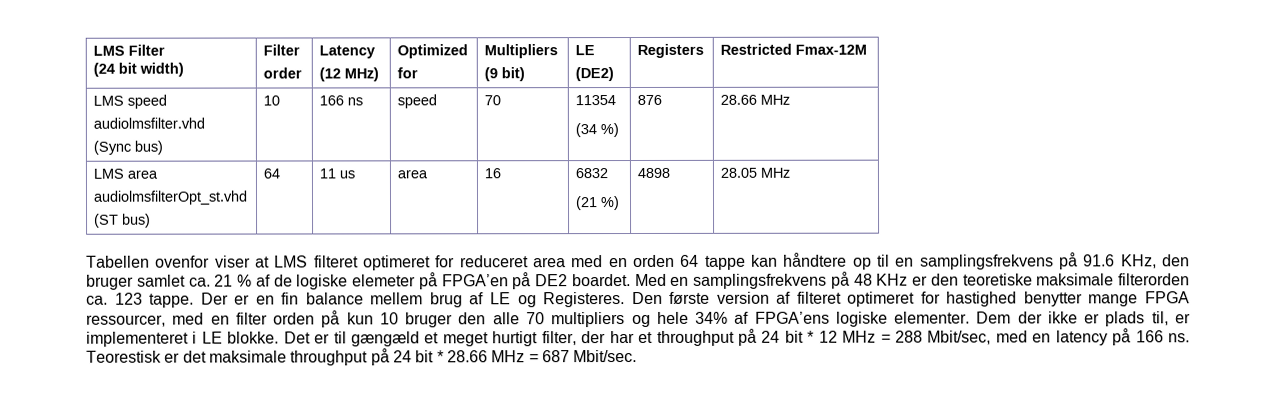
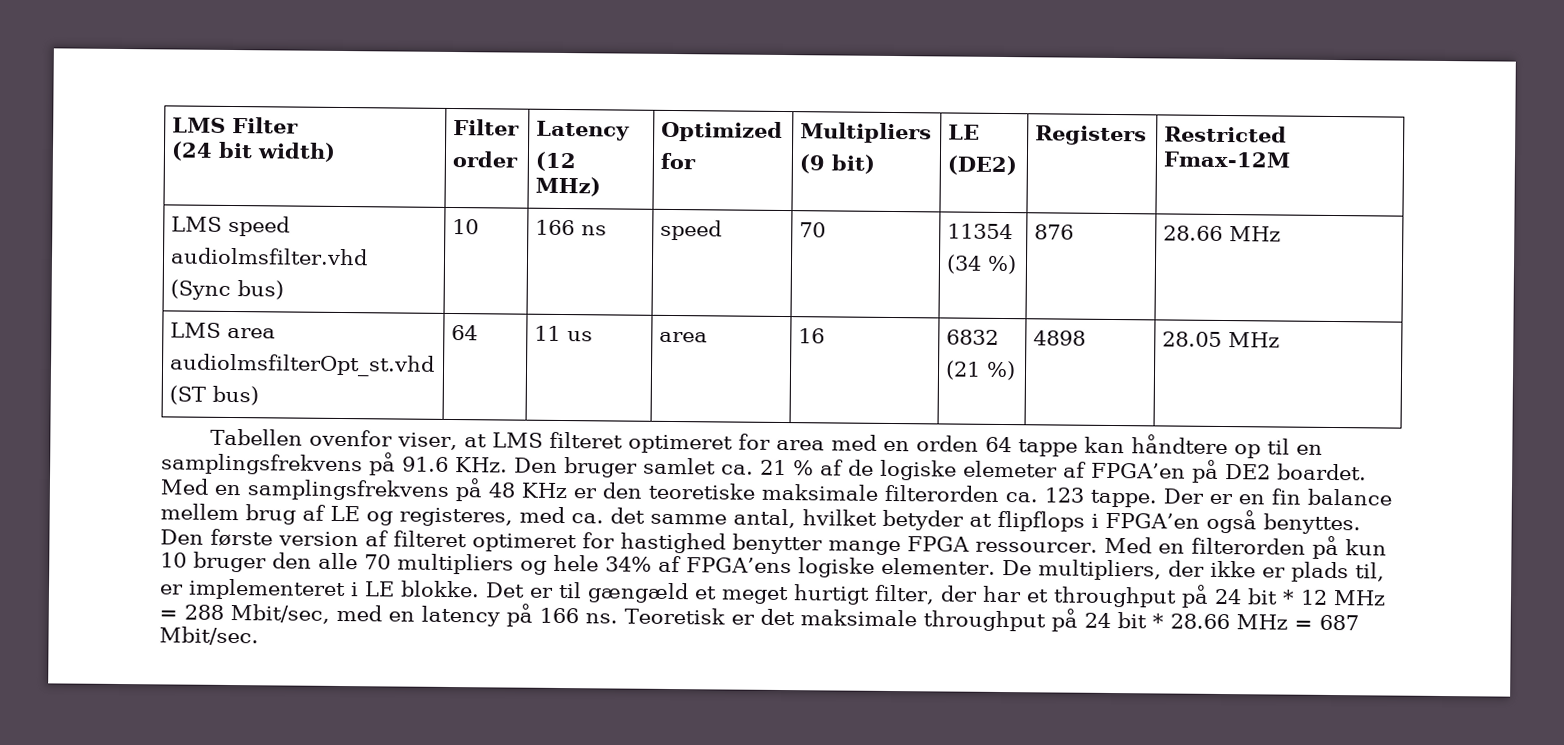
[214,255,251,268] viser -> [397,432,459,451] viser,
[459,255,529,268] reduceret -> (772, 441) none
[1120,254,1191,269] KHz, den -> [455,457,558,473] KHz. Den
[418,272,438,290] på -> [1063,461,1087,478] af
[543,292,626,308] Registeres. -> [399,506,1361,535] registeres, med ca. det samme antal, hvilket betyder at flipflops i FPGA’en også benyttes.
[86,312,316,327] ressourcer, med en filter orden -> [975,536,1306,555] ressourcer. Med en filterorden
[976,311,1012,324] Dem -> [1001,559,1162,581] De multipliers,
[86,350,162,363] Teorestisk -> [624,607,725,625] Teoretisk

